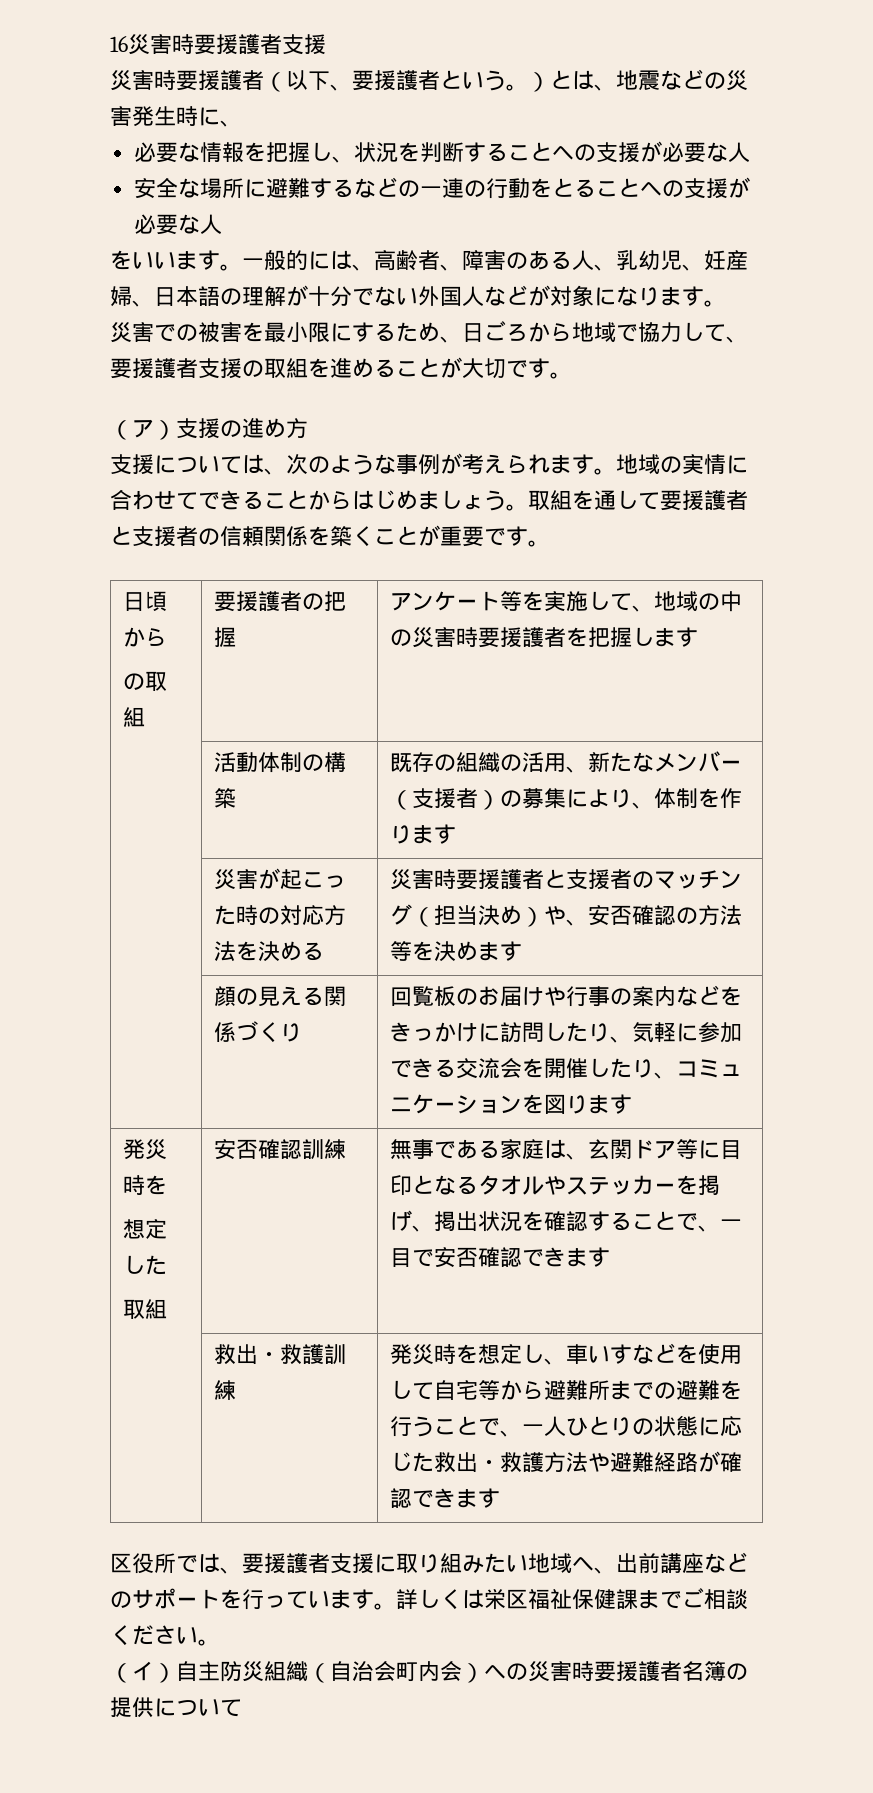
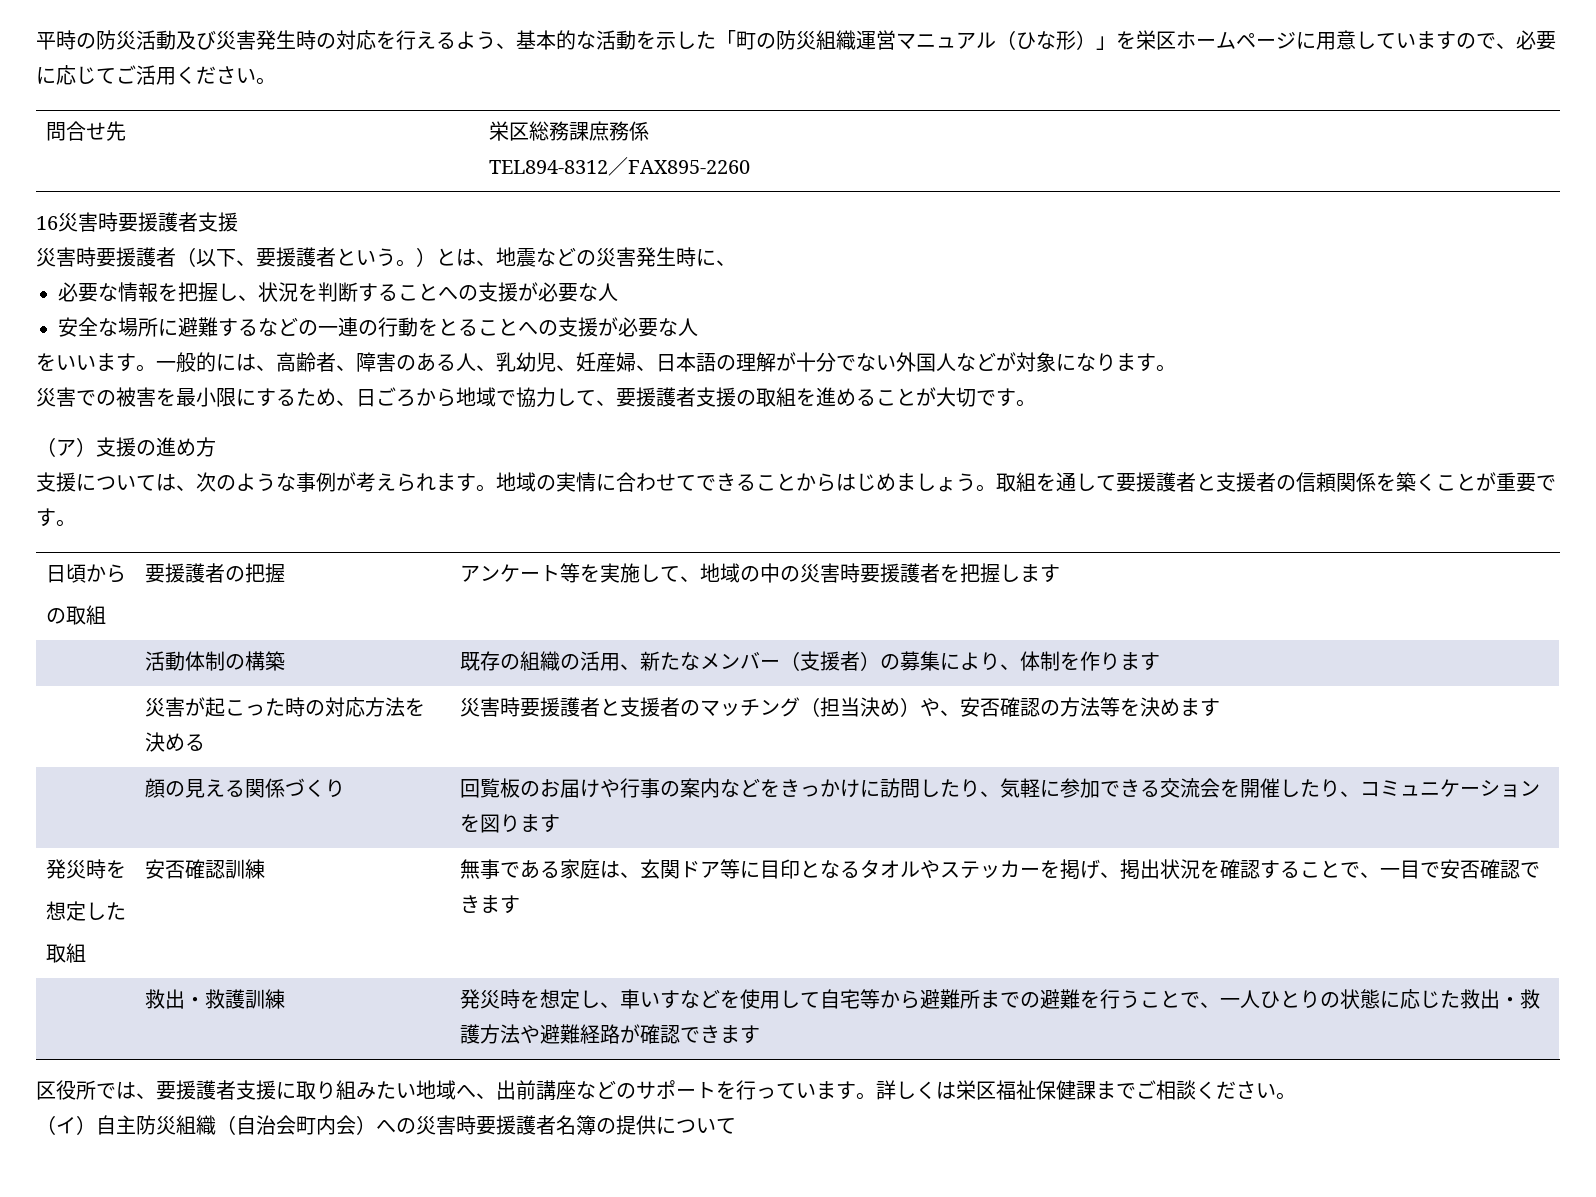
(110, 44) none -> [36,30,1556,50] [36,65,276,85] [45,121,126,141] [488,121,649,141] [488,157,750,176] 平時の防災活動及び災害発生時の対応を行えるよう、基本的な活動を示した「町の防災組織運営マニュアル（ひな形）」を栄区ホームページに用意していますので、必要に応じてご活用ください。 // 問合せ先 | 栄区総務課庶務係 // TEL894-8312／FAX895-2260 //

